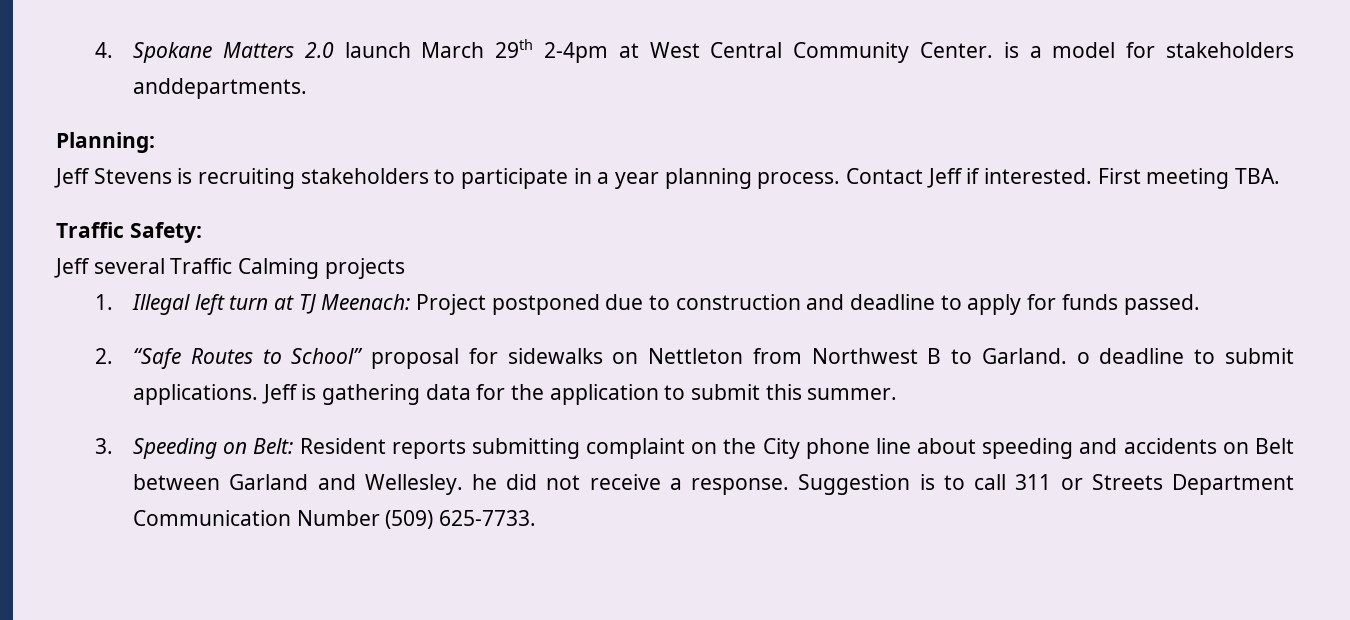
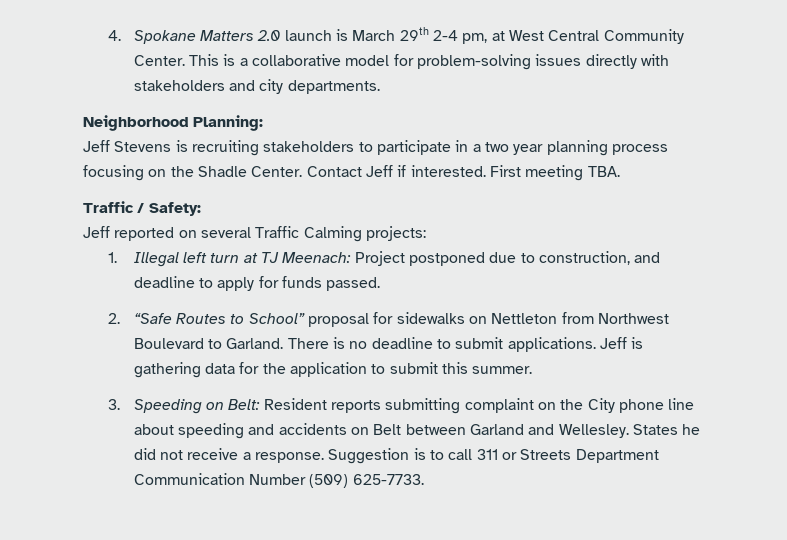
(411, 50) none -> [335,29,348,41] is
[543,42,608,63] 2-4pm -> [432,30,488,44] 2-4 pm,
(993, 50) none -> [189,54,220,66] This
(1042, 52) none -> [251,54,341,66] collaborative
[1166,42,1295,58] [133,78,308,99] stakeholders anddepartments. // -> [416,54,669,70] [133,79,380,94] [83,115,189,131] problem-solving issues directly with stakeholders and city departments. // Neighborhood
(610, 178) none -> [484,142,509,152] two
[757,172,841,189] process. -> [611,144,668,155] [83,165,303,181] process focusing on the Shadle Center.
(124, 230) none -> [137,203,145,213] /
(90, 268) none -> [114,227,197,241] reported on
[324,258,405,279] projects -> [365,226,426,241] projects:
[675,294,801,310] construction -> [538,251,630,265] construction,
[927,348,942,364] B -> [133,338,204,349] Boulevard
[1076,352,1090,364] o -> [287,337,368,349] There is no
(463, 484) none -> [632,424,678,435] States

